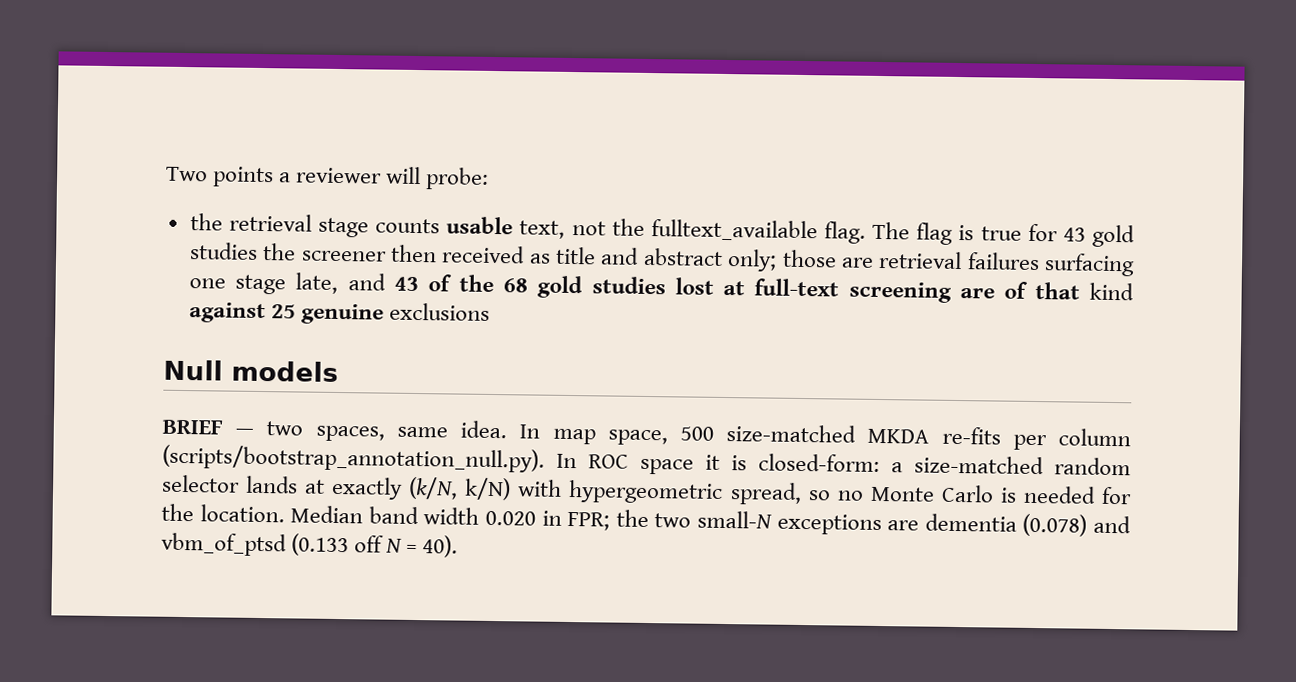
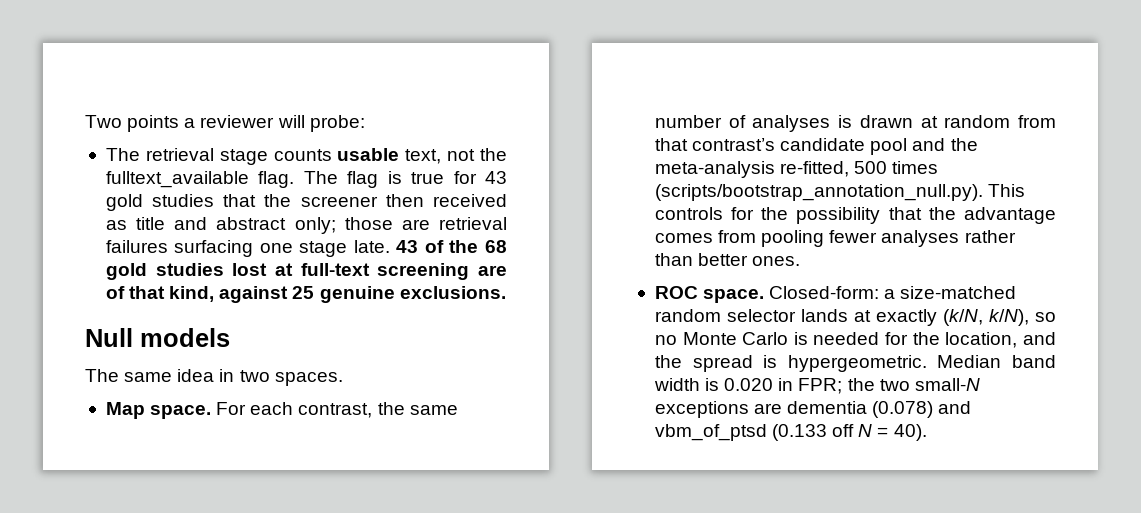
[189,213,223,231] the -> [105,148,140,161] The
(258, 251) none -> [223,194,257,207] that
[295,272,386,294] late, and -> [353,240,390,253] late.
[1088,282,1134,301] kind -> [169,286,215,302] kind,
[388,302,490,321] exclusions -> [399,286,506,299] exclusions.
[162,419,1131,451] [162,444,880,475] BRIEF — two spaces, same idea. In map space, 500 size-matched MKDA re-fits per column (scripts/bootstrap_annotation_null.py). In ROC space it is closed-form: -> [85,369,343,386] [105,402,458,419] [654,115,1056,132] [654,138,978,155] [654,161,939,178] [654,184,1026,201] [654,207,1056,224] [654,230,1016,247] [654,253,801,266] [654,286,880,303] The same idea in two spaces. // Map space. For each contrast, the same number of analyses is drawn at random from that contrast’s candidate pool and the meta-analysis re-fitted, 500 times (scripts/bootstrap_annotation_null.py). This controls for the possibility that the advantage comes from pooling fewer analyses rather than better ones. // ROC space. Closed-form:
[464,477,802,505] k/N) with hypergeometric spread, -> [988,309,1029,326] k/N),
[199,504,285,523] location. -> [945,332,1056,348] [654,355,927,372] location, and the spread is hypergeometric.
(480, 516) none -> [705,378,720,391] is

